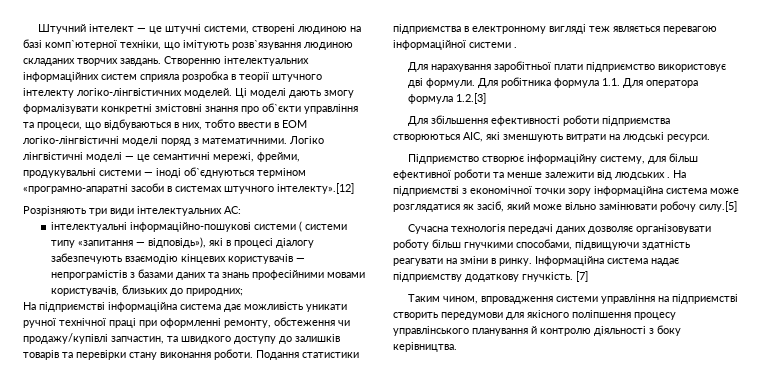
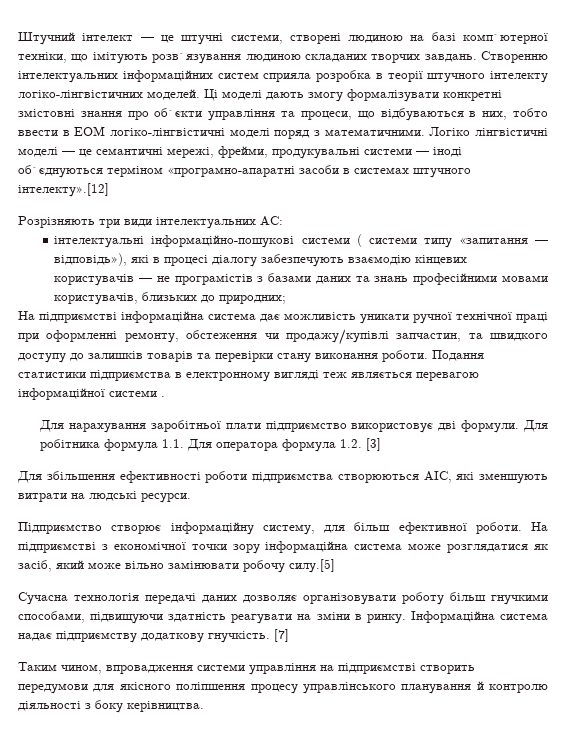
[50,270,127,280] непрограмістів -> [156,274,253,285] не програмістів
[456,93,487,104] 1.2.[3] -> [340,438,382,451] 1.2. [3]
[454,169,670,180] роботи та менше залежити від людських . -> [475,522,522,534] роботи.

